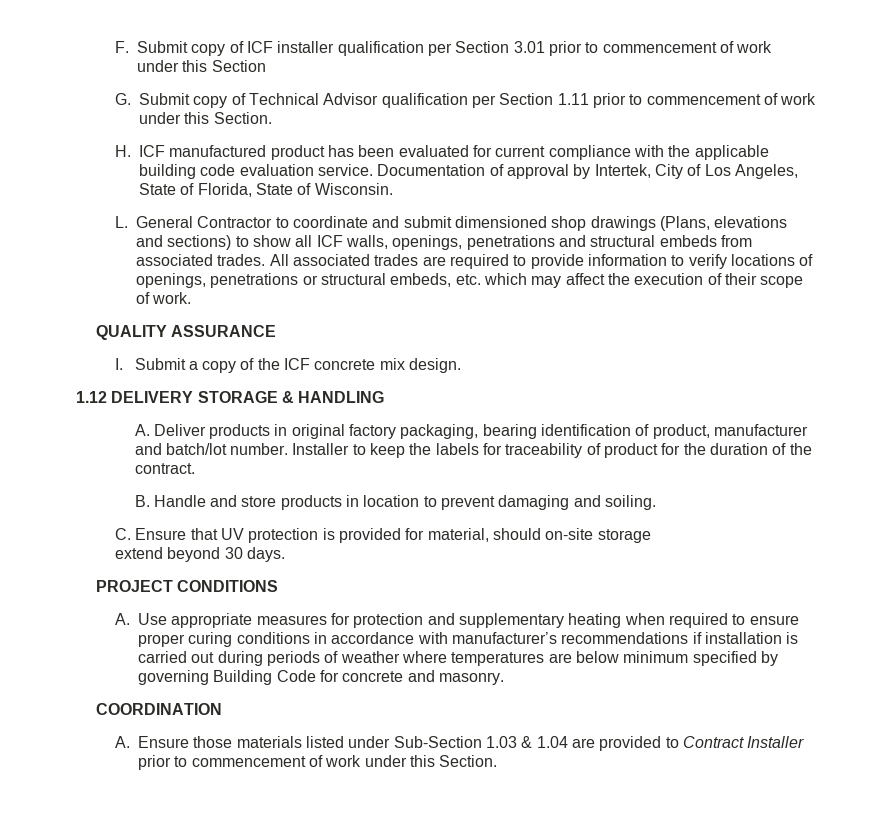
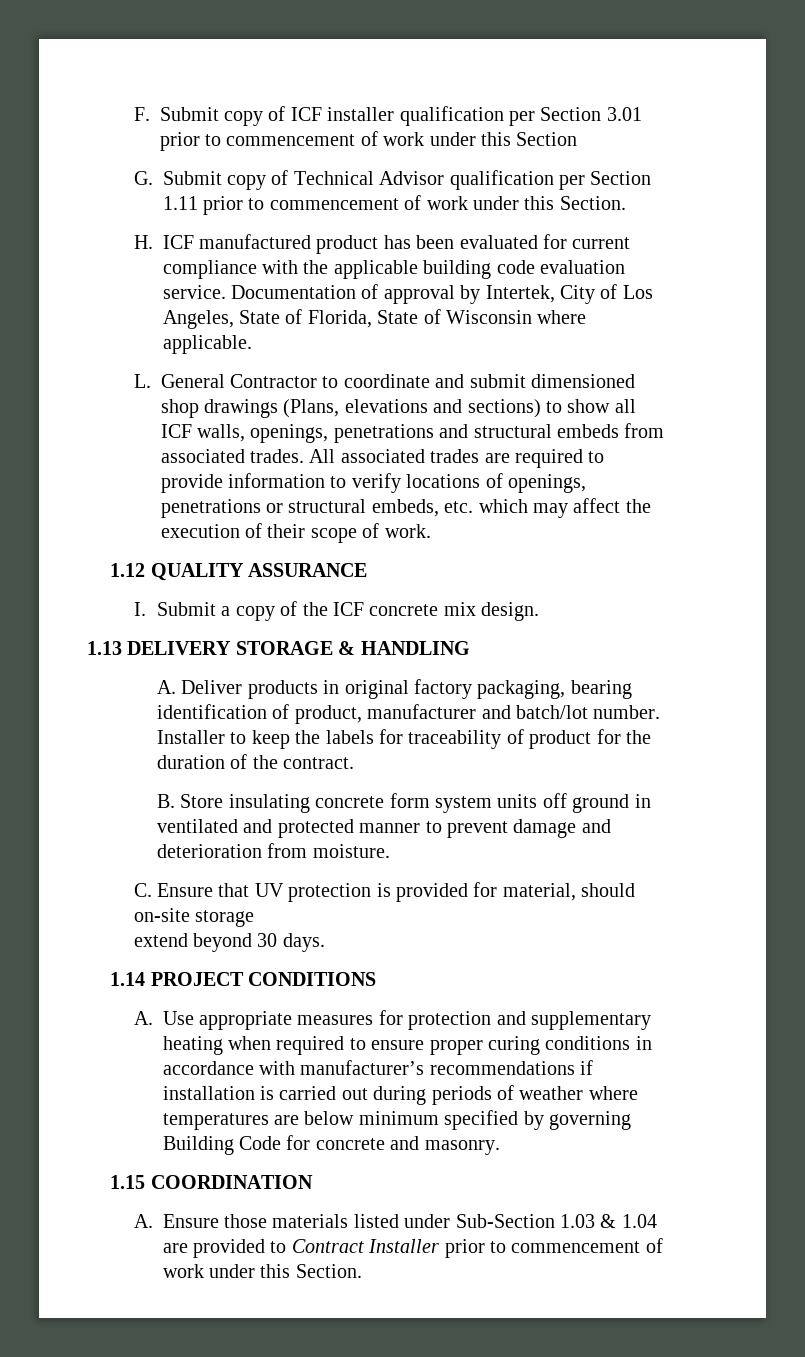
[314,183,393,195] Wisconsin. -> [446,310,587,324] [162,335,252,354] Wisconsin where applicable.
(192, 298) none -> [110,563,146,577] 1.12
[76,391,107,403] 1.12 -> [87,641,122,655] 1.13
[153,495,657,510] Handle and store products in location to prevent damaging and soiling. -> [180,793,651,813] [157,819,611,838] [157,843,390,858] Store insulating concrete form system units off ground in ventilated and protected manner to prevent damage and deterioration from moisture.
(285, 554) none -> [110,972,146,986] 1.14
(504, 678) none -> [110,1175,146,1189] 1.15

